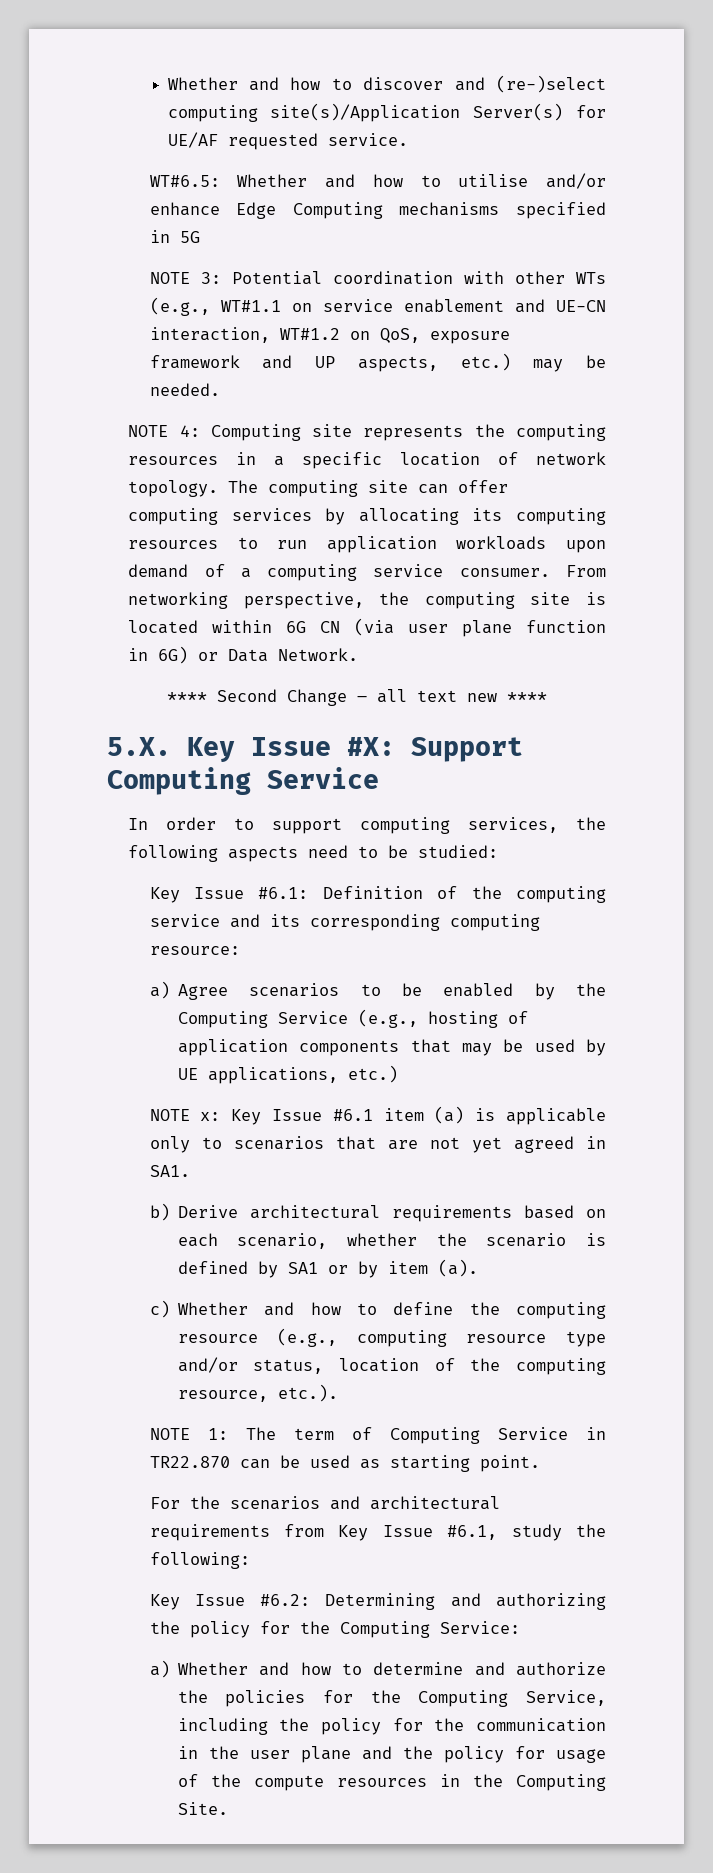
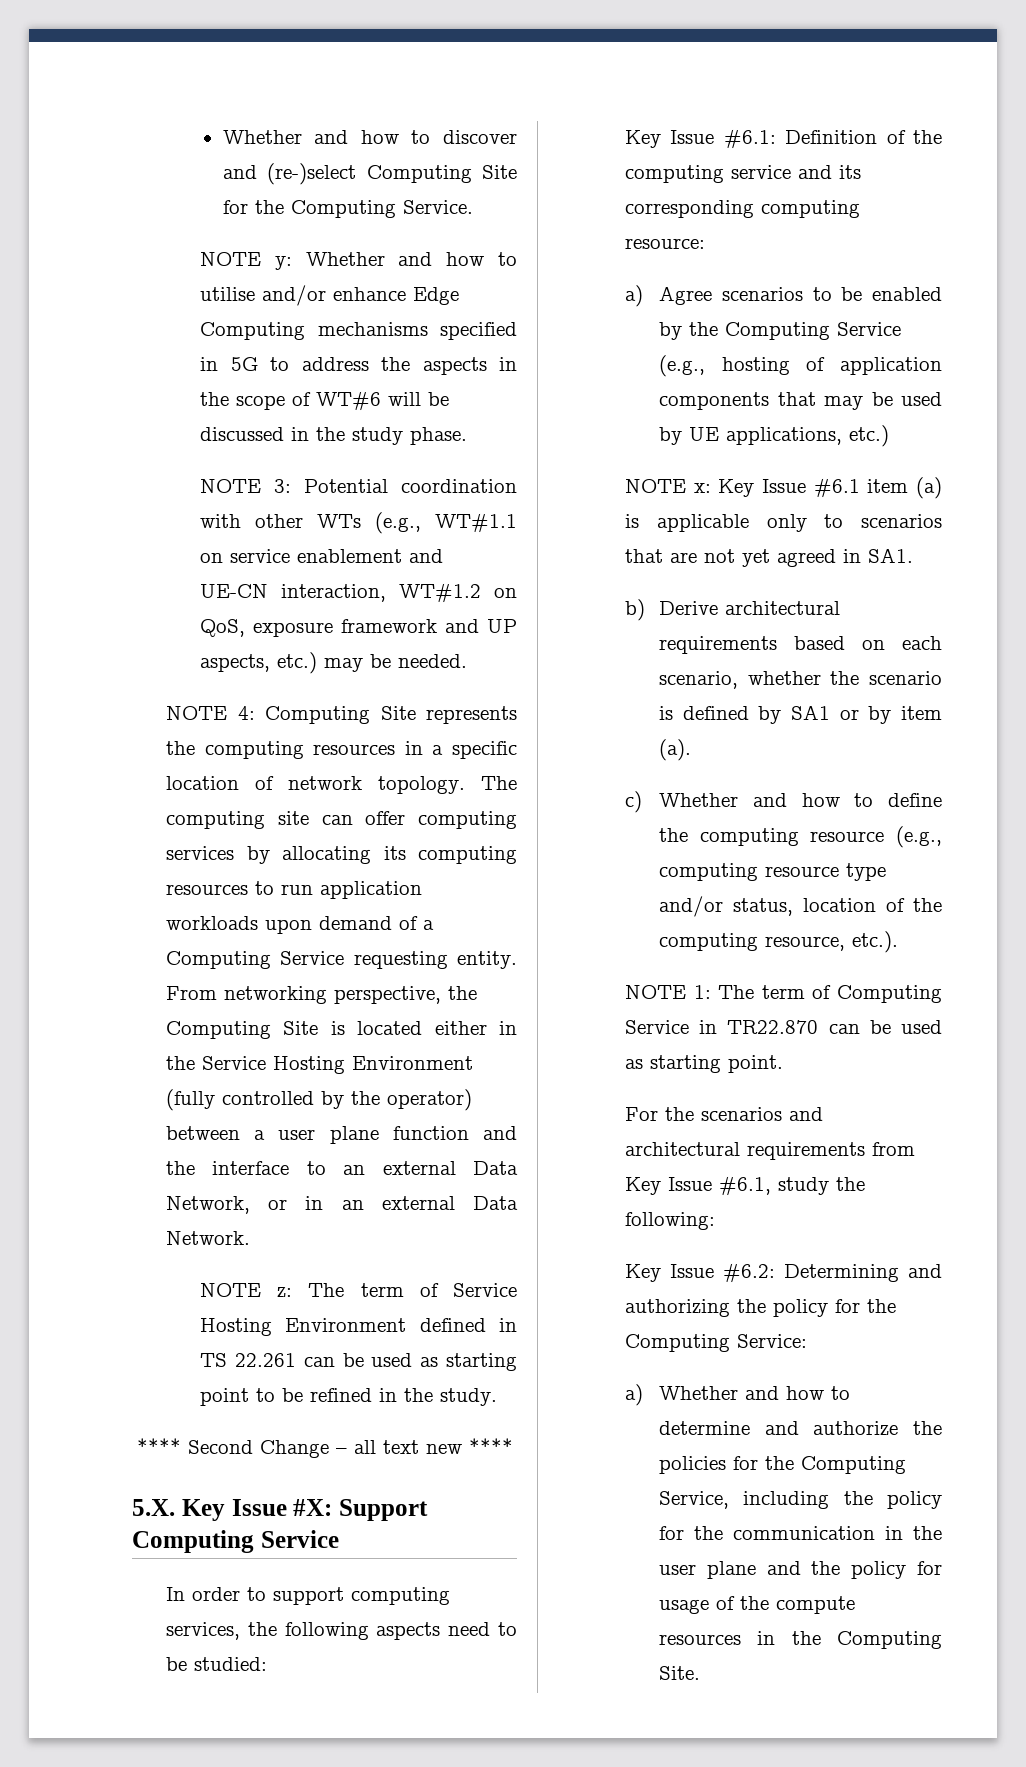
[167,103,606,122] [167,132,408,150] [149,175,220,187] computing site(s)/Application Server(s) for UE/AF requested service. // WT#6.5: -> [366,165,517,183] [222,200,473,218] [200,252,292,270] Computing Site for the Computing Service. // NOTE y:
(200, 237) none -> [270,357,517,375] [200,391,450,411] [200,427,468,445] to address the aspects in the scope of WT#6 will be discussed in the study phase.
[312,424,353,437] site -> [380,706,416,720] Site
[267,564,606,581] [128,592,606,609] [128,618,606,637] [128,646,359,664] computing service consumer. From networking perspective, the computing site is located within 6G CN (via user plane function in 6G) or Data Network. -> [166,951,517,969] [166,986,478,1004] [166,1021,517,1039] [166,1056,474,1074] [166,1089,473,1111] [166,1126,517,1144] [166,1161,518,1175] [166,1196,518,1214] [166,1231,251,1245] [200,1283,517,1298] [200,1318,517,1336] [200,1353,517,1371] [200,1388,498,1406] Computing Service requesting entity. From networking perspective, the Computing Site is located either in the Service Hosting Environment (fully controlled by the operator) between a user plane function and the interface to an external Data Network, or in an external Data Network. // NOTE z: The term of Service Hosting Environment defined in TS 22.261 can be used as starting point to be refined in the study.

